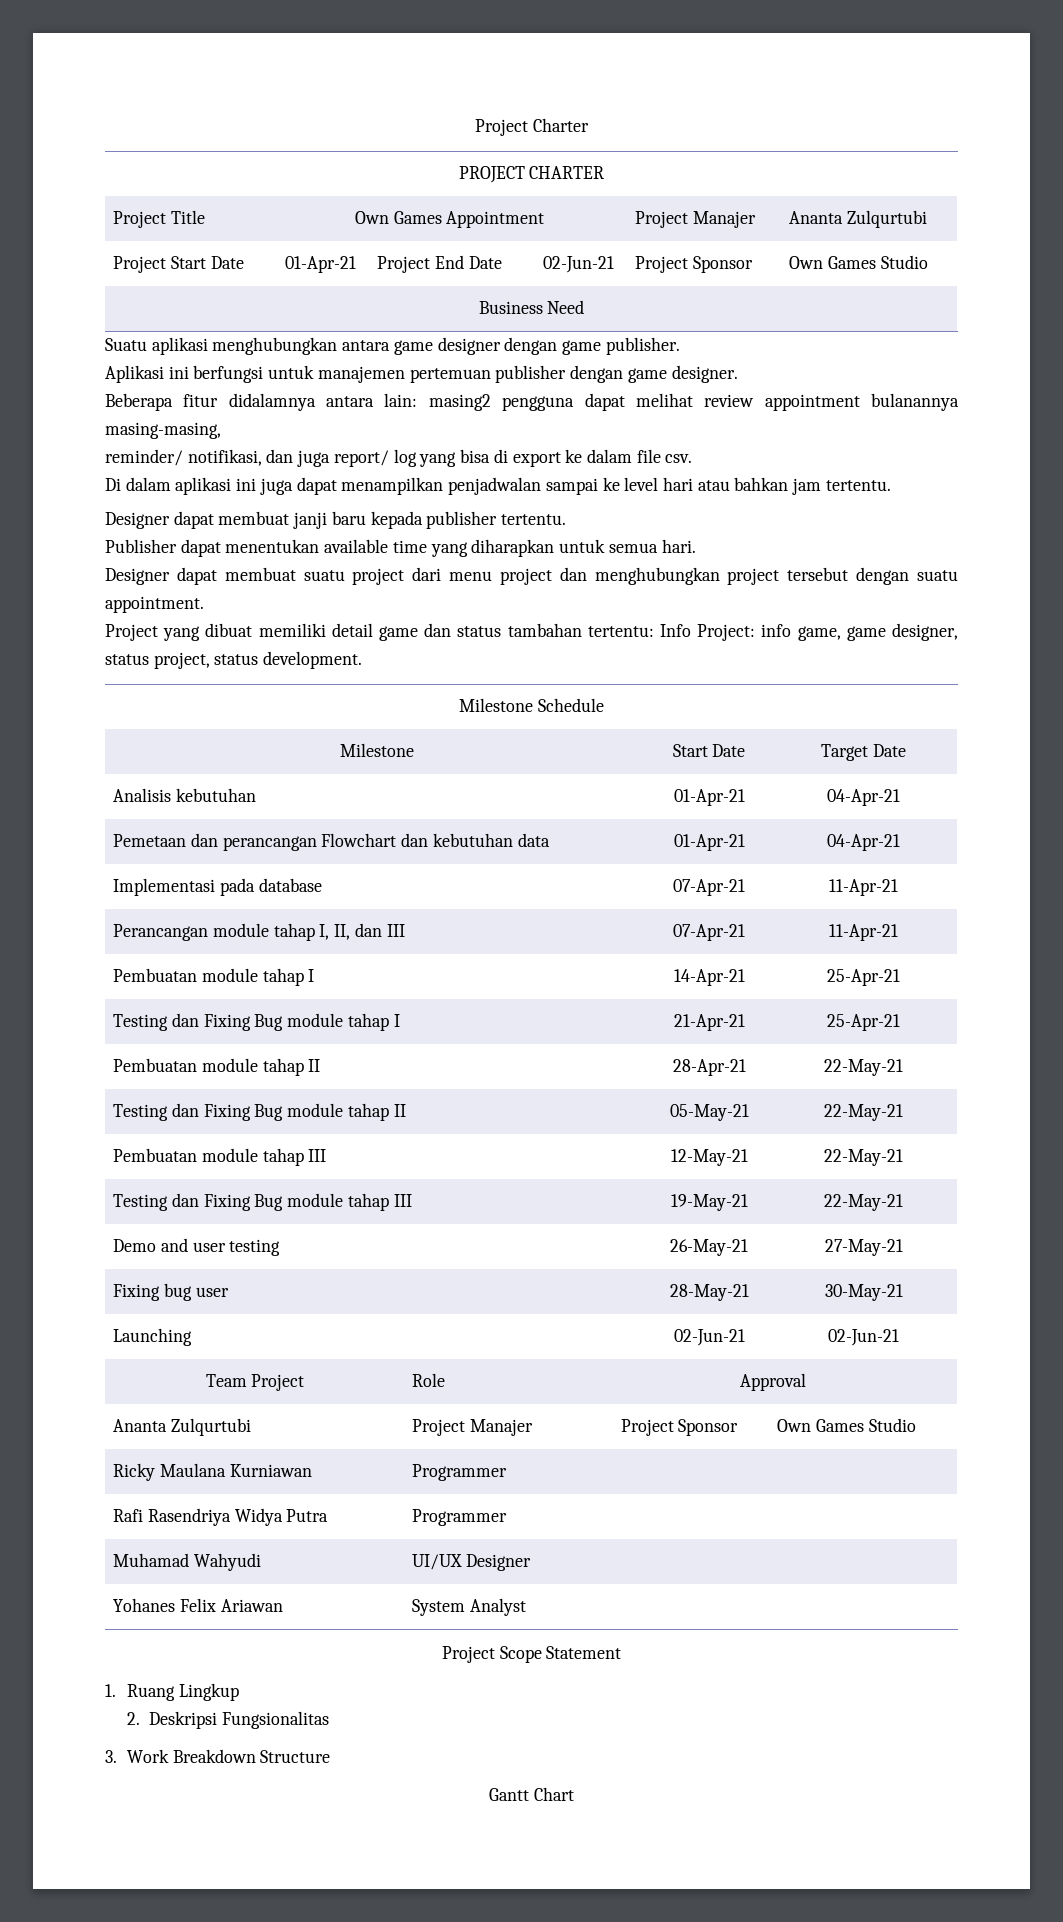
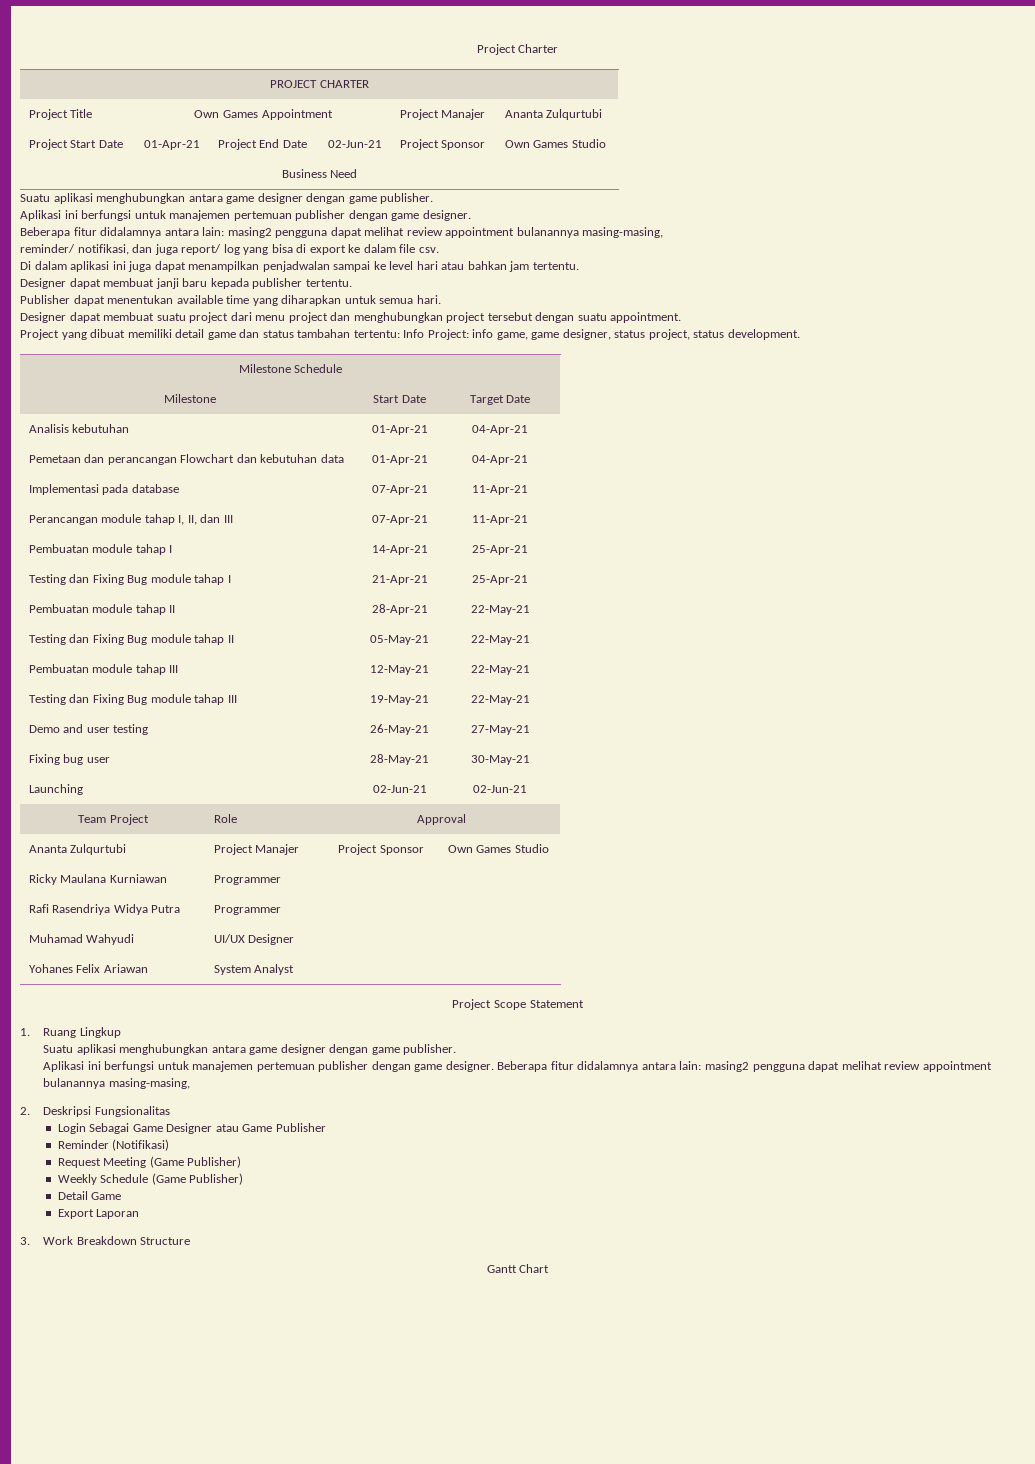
[126,1711,329,1729] 2. Deskripsi Fungsionalitas -> [43,1044,457,1055] [43,1061,992,1072] [43,1078,190,1089] [20,1106,170,1117] [57,1123,326,1134] [57,1139,170,1151] [57,1156,242,1168] [57,1173,244,1185] [57,1191,122,1200] [57,1209,140,1219] Suatu aplikasi menghubungkan antara game designer dengan game publisher. // Aplikasi ini berfungsi untuk manajemen pertemuan publisher dengan game designer. Beberapa fitur didalamnya antara lain: masing2 pengguna dapat melihat review appointment bulanannya masing-masing, // 2. Deskripsi Fungsionalitas // Login Sebagai Game Designer atau Game Publisher // Reminder (Notifikasi) // Request Meeting (Game Publisher) // Weekly Schedule (Game Publisher) // Detail Game // Export Laporan

